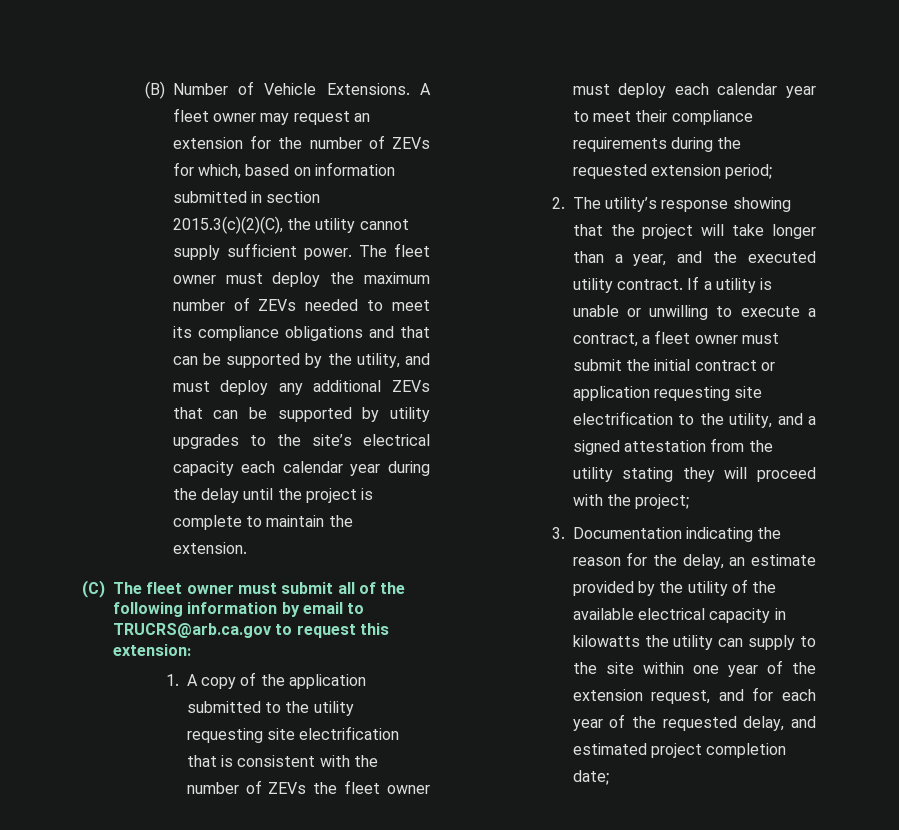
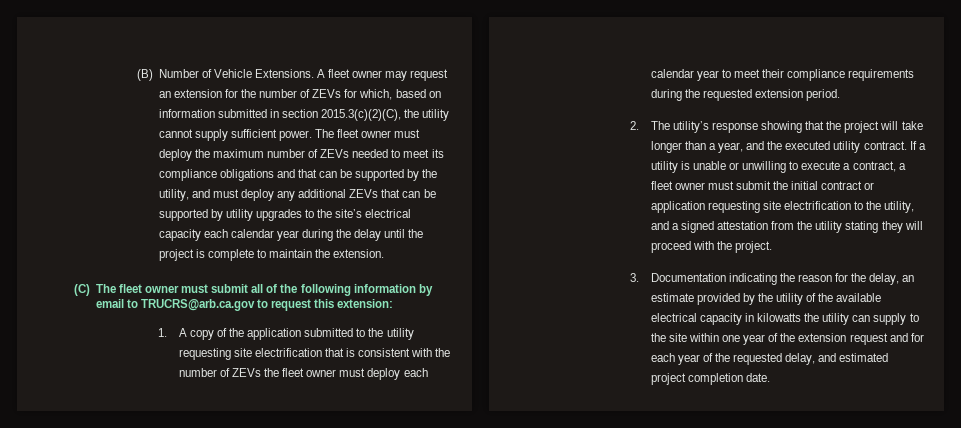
[725,164,773,179] period; -> [806,89,841,101] period.
[635,494,690,509] project; -> [735,241,773,253] project.
[651,690,711,704] request, -> [849,333,888,345] request
[572,770,609,785] date; -> [745,373,770,382] date.

